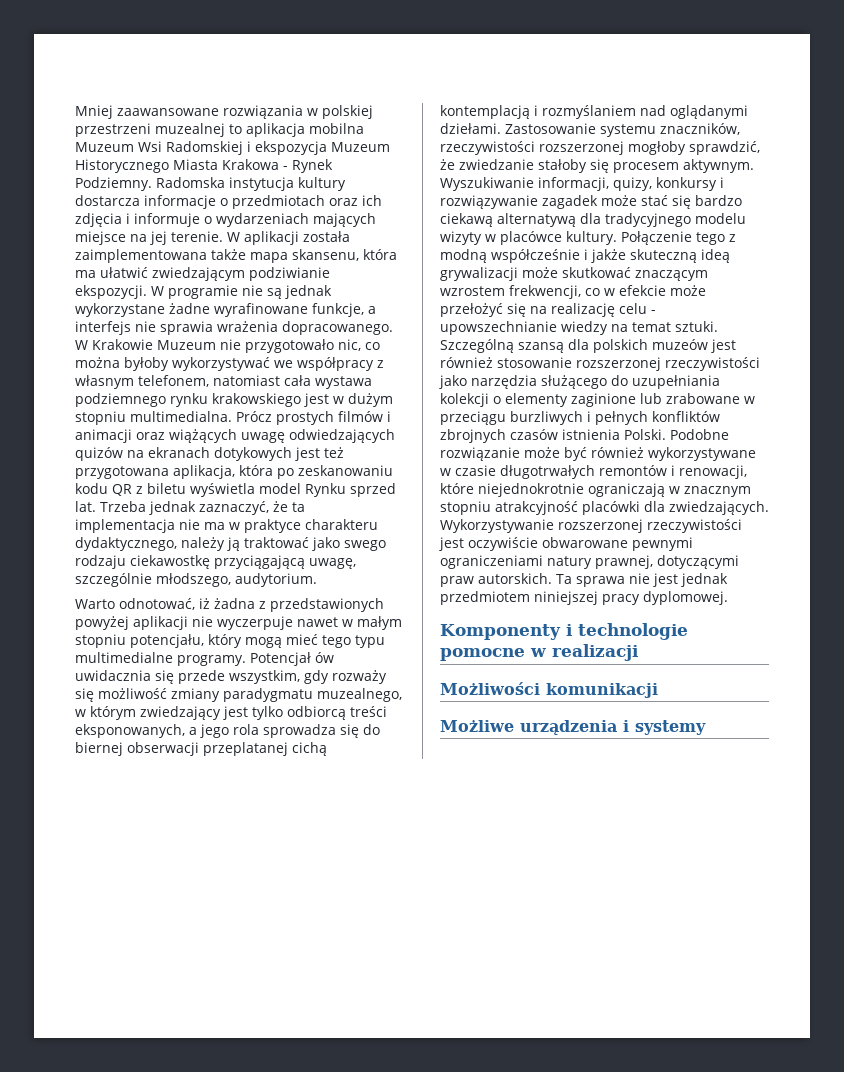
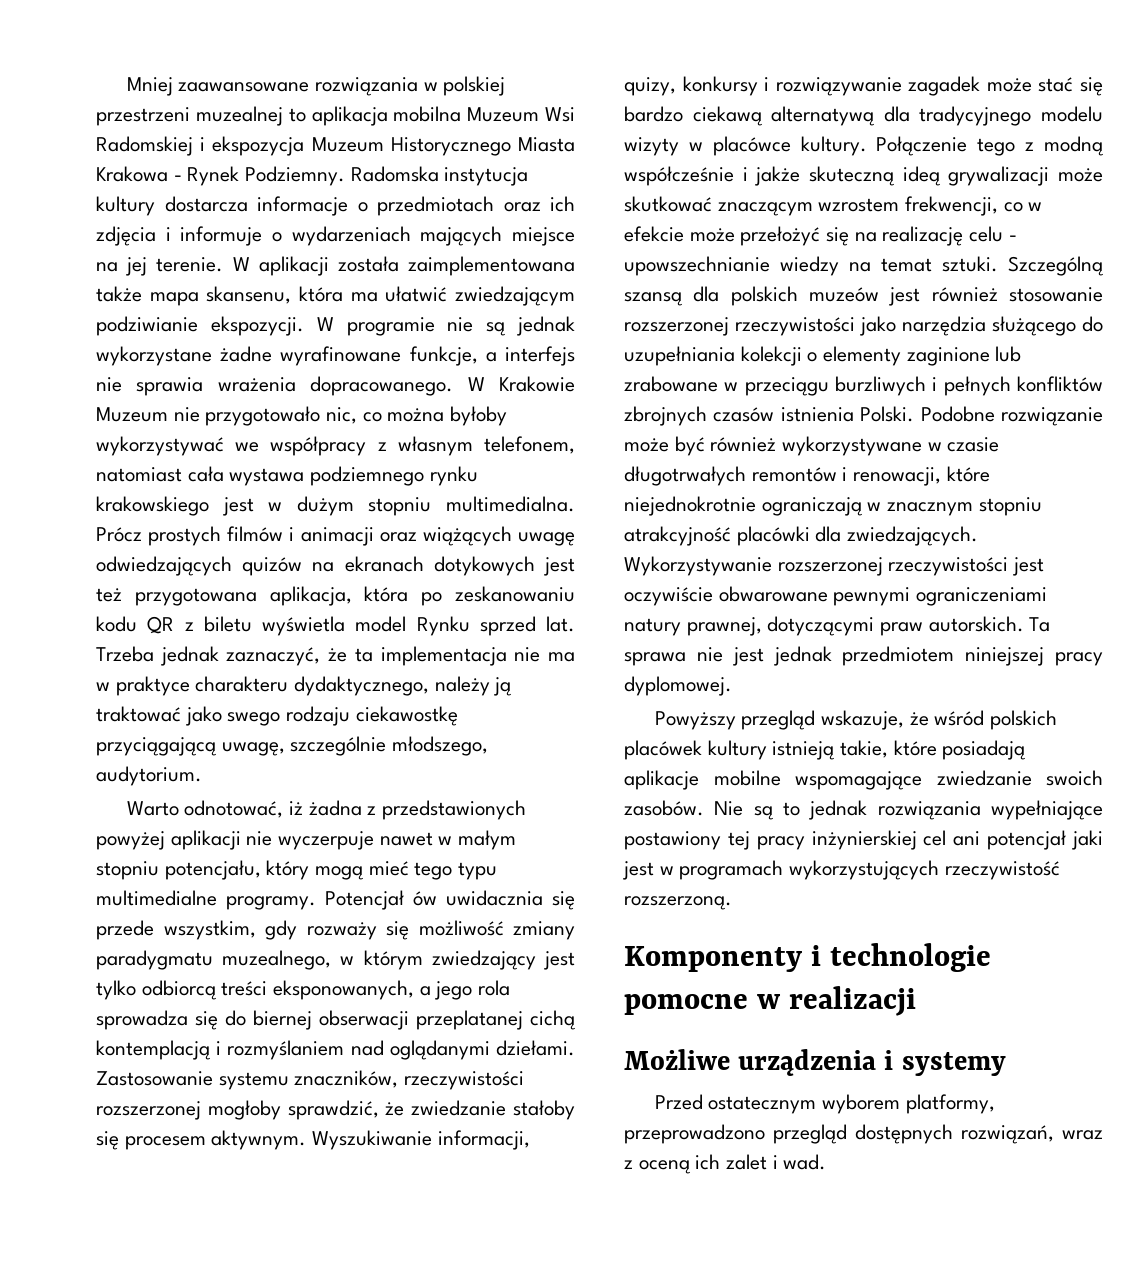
(728, 598) none -> [654,710,1058,730] [624,740,1027,760] [624,770,1103,790] [624,800,1103,820] [624,830,1103,850] [622,860,1060,880] [624,896,732,910] // Powyższy przegląd wskazuje, że wśród polskich placówek kultury istnieją takie, które posiadają aplikacje mobilne wspomagające zwiedzanie swoich zasobów. Nie są to jednak rozwiązania wypełniające postawiony tej pracy inżynierskiej cel ani potencjał jaki jest w programach wykorzystujących rzeczywistość rozszerzoną.
[440,682,658,698] // Możliwości komunikacji -> (917, 1001) none
(706, 727) none -> [654,1094,995,1114] [624,1124,1103,1144] [624,1154,827,1174] // Przed ostatecznym wyborem platformy, przeprowadzono przegląd dostępnych rozwiązań, wraz z oceną ich zalet i wad.

